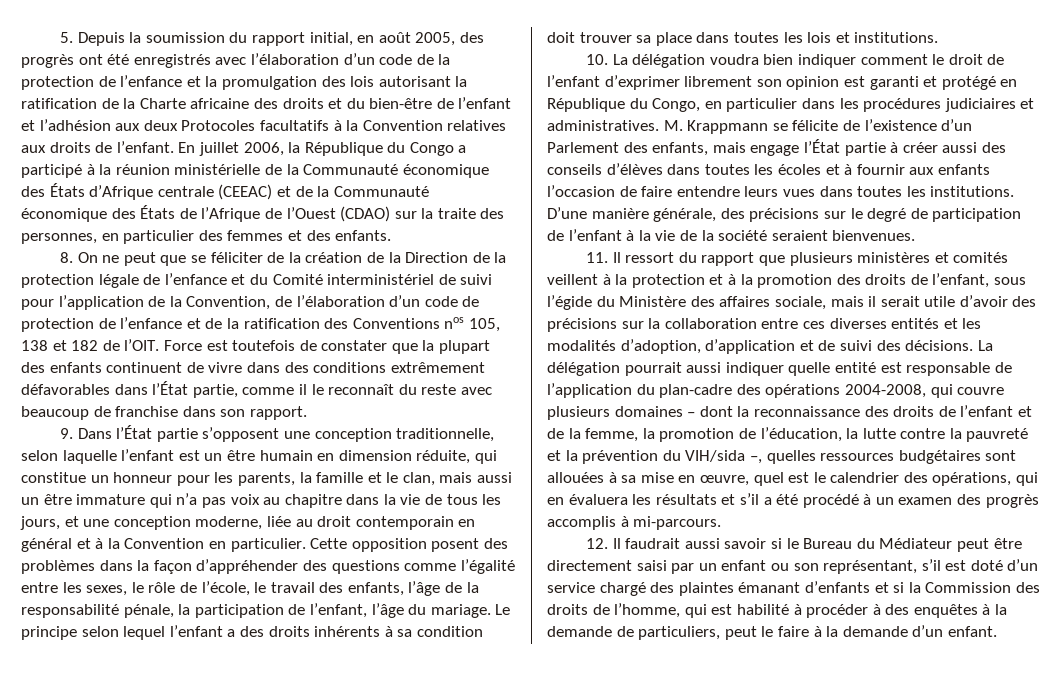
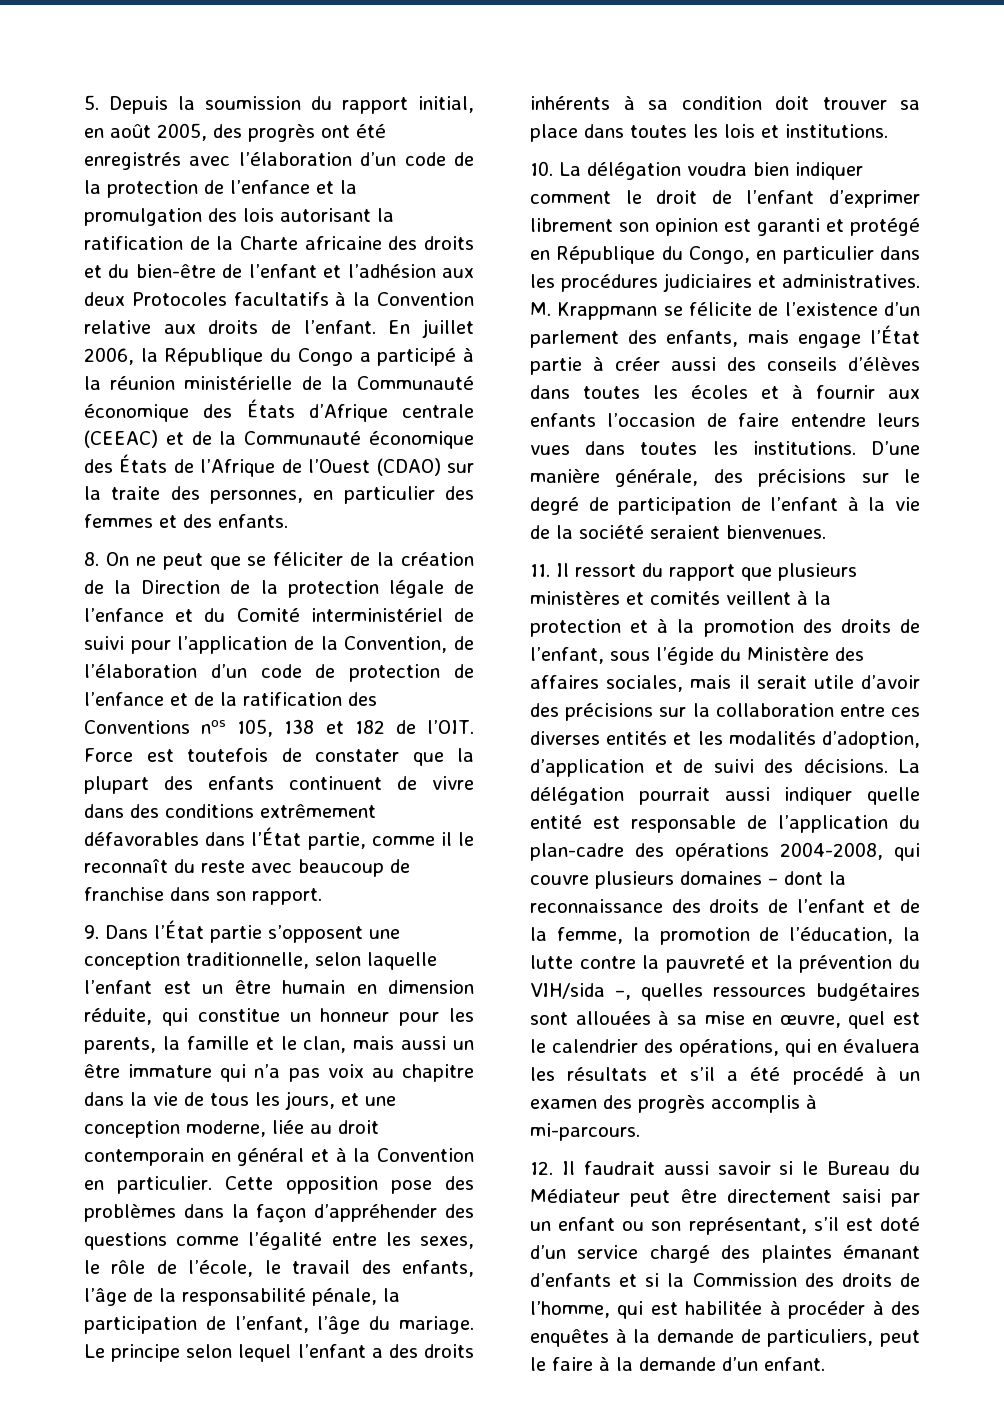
[447,120,507,131] relatives -> [84,320,151,334] relative
[431,538,480,552] posent -> [390,1180,432,1194] pose
[547,142,619,153] Parlement -> [530,330,619,348] parlement
[774,296,826,310] sociale, -> [606,675,684,692] sociales,
[736,604,789,615] habilité -> [685,1301,763,1315] habilitée

